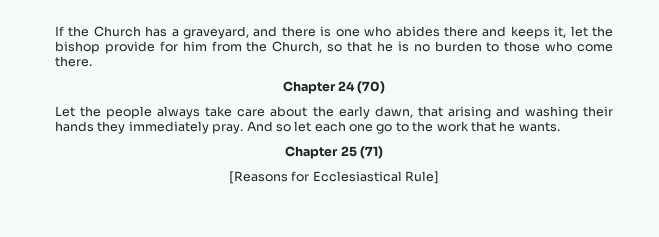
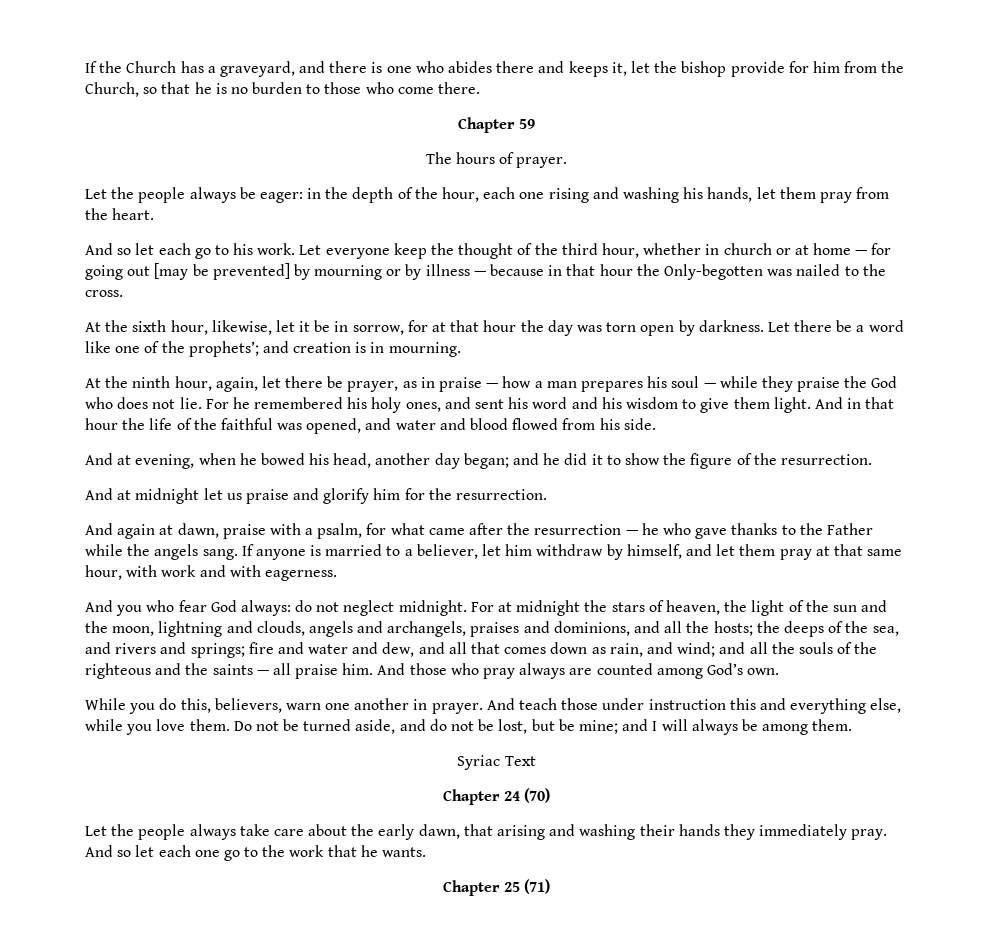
(92, 61) none -> [458,117,535,133] [425,152,568,168] [85,187,890,203] [85,208,155,220] [85,243,892,259] [85,263,886,280] [85,290,123,297] [85,320,904,336] [85,341,461,357] [85,376,898,392] [85,397,895,413] [85,418,656,434] [85,453,872,469] [85,488,548,504] [85,523,873,539] [85,544,903,560] [85,565,337,581] [85,600,888,616] [85,621,899,637] [85,642,878,658] [85,663,780,679] [85,698,902,714] [85,719,853,735] [457,755,536,770] // Chapter 59 // The hours of prayer. // Let the people always be eager: in the depth of the hour, each one rising and washing his hands, let them pray from the heart. // And so let each go to his work. Let everyone keep the thought of the third hour, whether in church or at home — for going out [may be prevented] by mourning or by illness — because in that hour the Only-begotten was nailed to the cross. // At the sixth hour, likewise, let it be in sorrow, for at that hour the day was torn open by darkness. Let there be a word like one of the prophets’; and creation is in mourning. // At the ninth hour, again, let there be prayer, as in praise — how a man prepares his soul — while they praise the God who does not lie. For he remembered his holy ones, and sent his word and his wisdom to give them light. And in that hour the life of the faithful was opened, and water and blood flowed from his side. // And at evening, when he bowed his head, another day began; and he did it to show the figure of the resurrection. // And at midnight let us praise and glorify him for the resurrection. // And again at dawn, praise with a psalm, for what came after the resurrection — he who gave thanks to the Father while the angels sang. If anyone is married to a believer, let him withdraw by himself, and let them pray at that same hour, with work and with eagerness. // And you who fear God always: do not neglect midnight. For at midnight the stars of heaven, the light of the sun and the moon, lightning and clouds, angels and archangels, praises and dominions, and all the hosts; the deeps of the sea, and rivers and springs; fire and water and dew, and all that comes down as rain, and wind; and all the souls of the righteous and the saints — all praise him. And those who pray always are counted among God’s own. // While you do this, believers, warn one another in prayer. And teach those under instruction this and everything else, while you love them. Do not be turned aside, and do not be lost, but be mine; and I will always be among them. // Syriac Text
[228,171,440,184] // [Reasons for Ecclesiastical Rule] -> (550, 886) none

